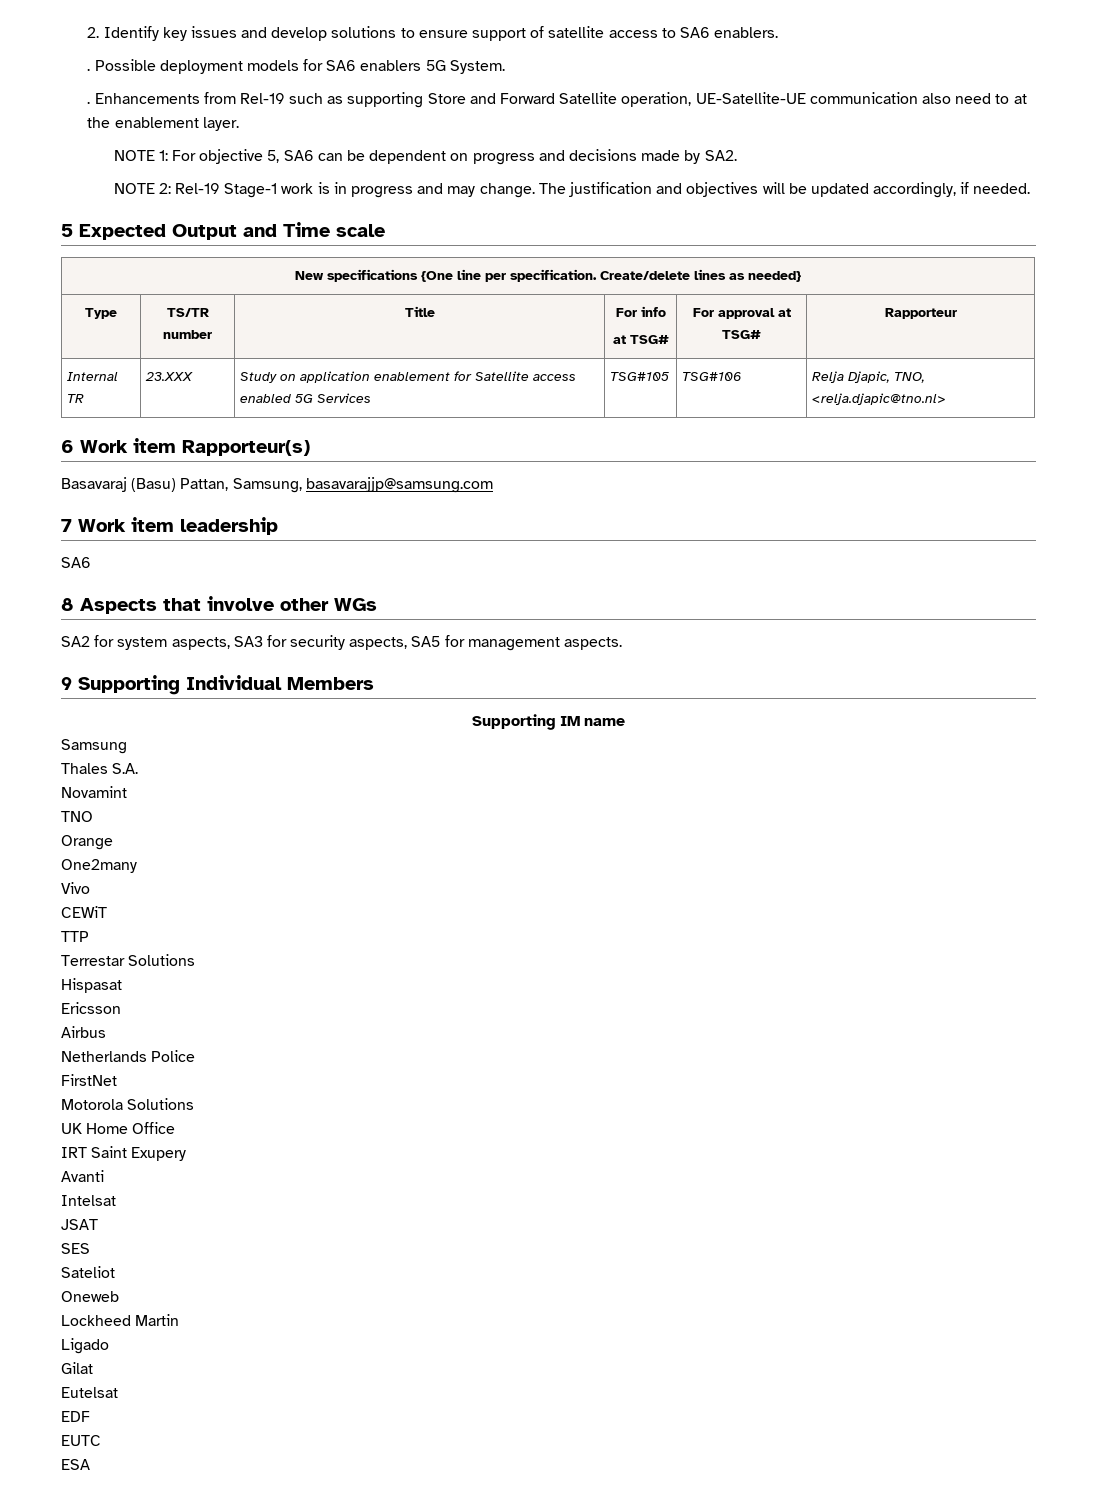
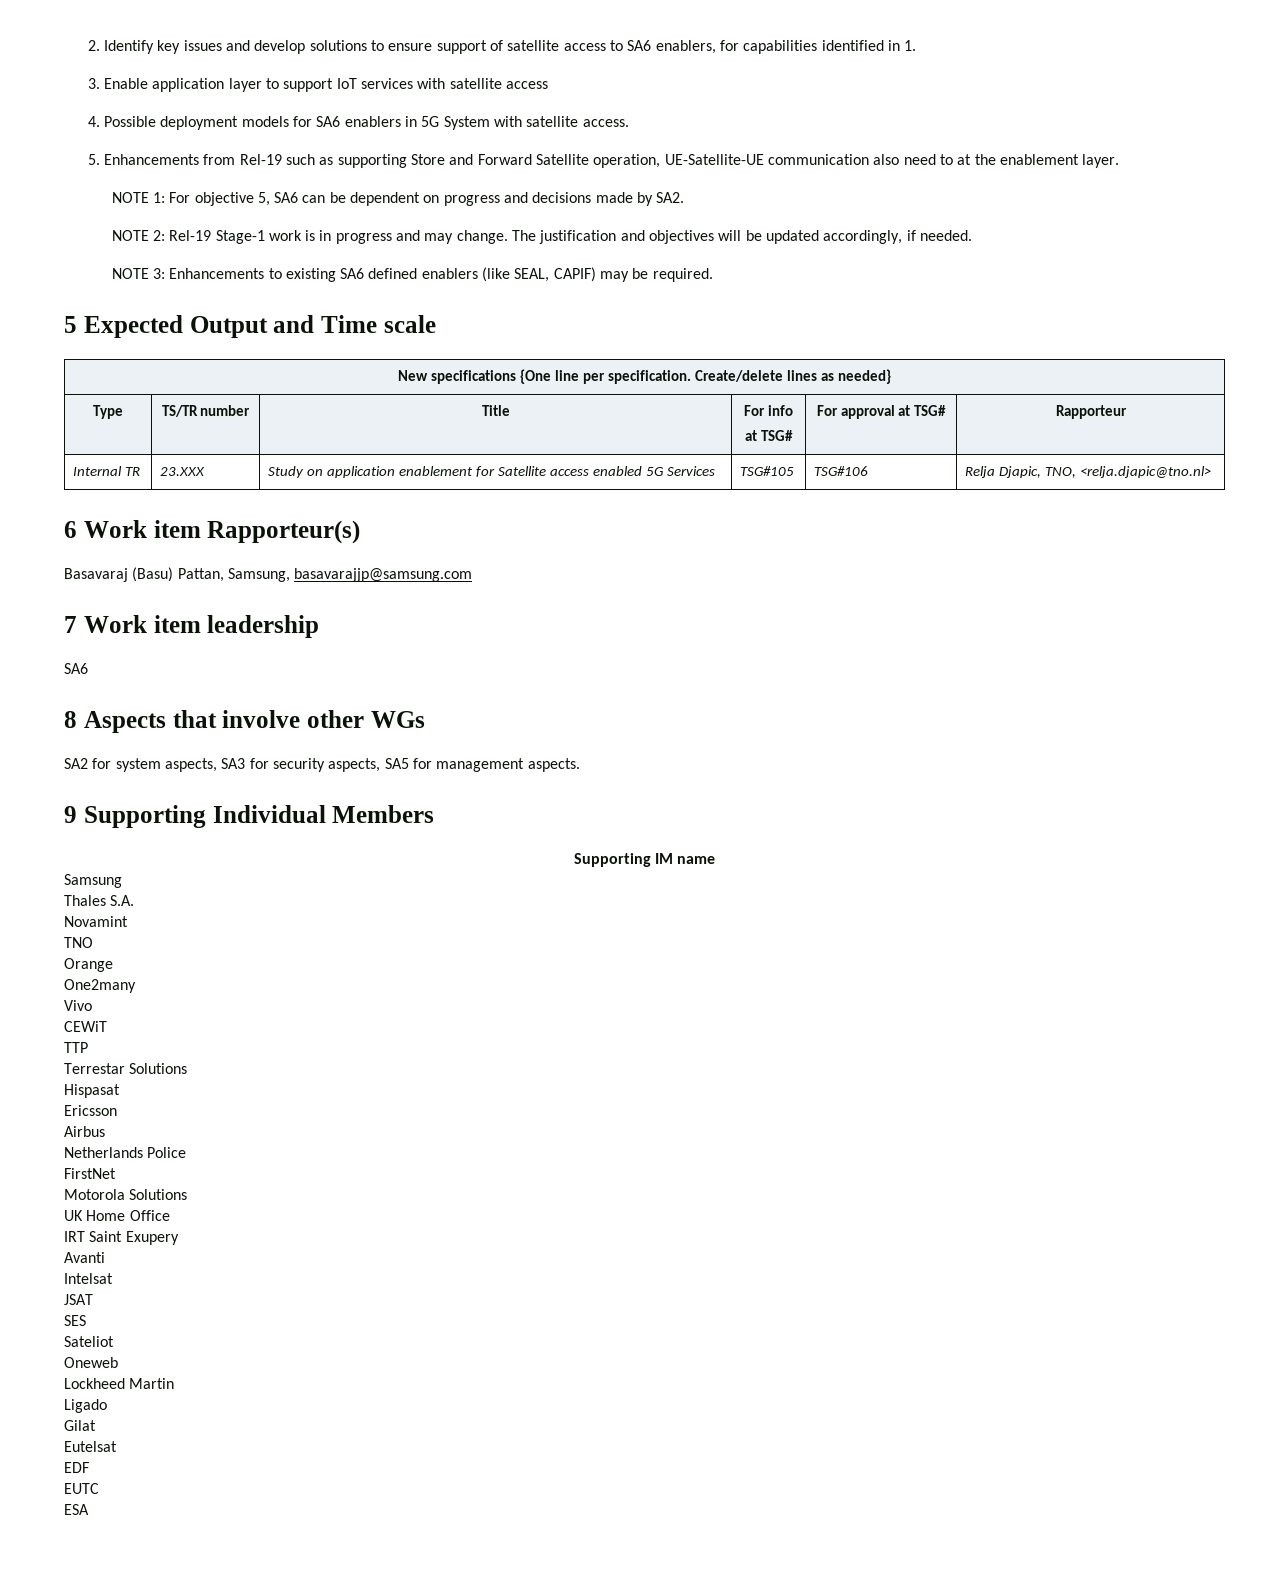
[714,27,779,38] [87,68,91,71] enablers. // . -> [655,40,917,54] [87,78,548,92] [87,116,100,127] enablers, for capabilities identified in 1. // 3. Enable application layer to support IoT services with satellite access // 4.
[425,60,505,74] [87,101,91,104] 5G System. // . -> [405,116,629,130] [87,154,100,165] in 5G System with satellite access. // 5.
(1031, 188) none -> [111,267,713,282] // NOTE 3: Enhancements to existing SA6 defined enablers (like SEAL, CAPIF) may be required.

